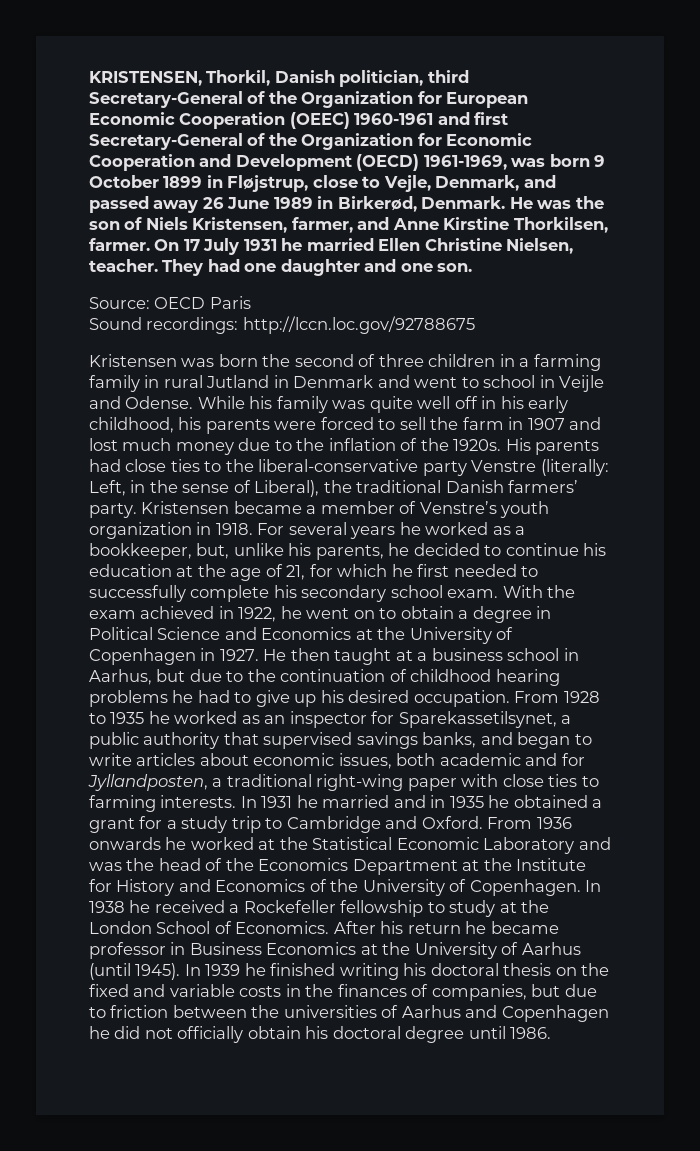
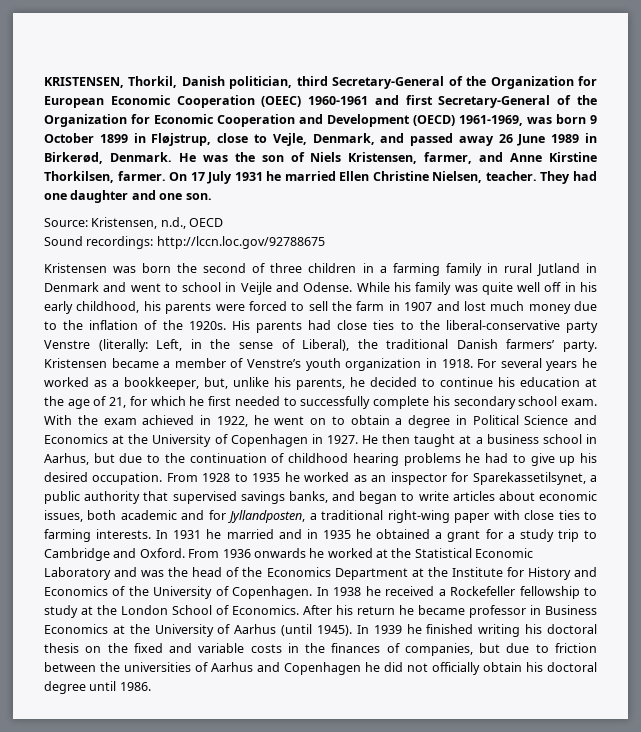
(150, 303) none -> [91,217,186,229] Kristensen, n.d.,
[209,296,251,309] Paris -> (224, 222) none

